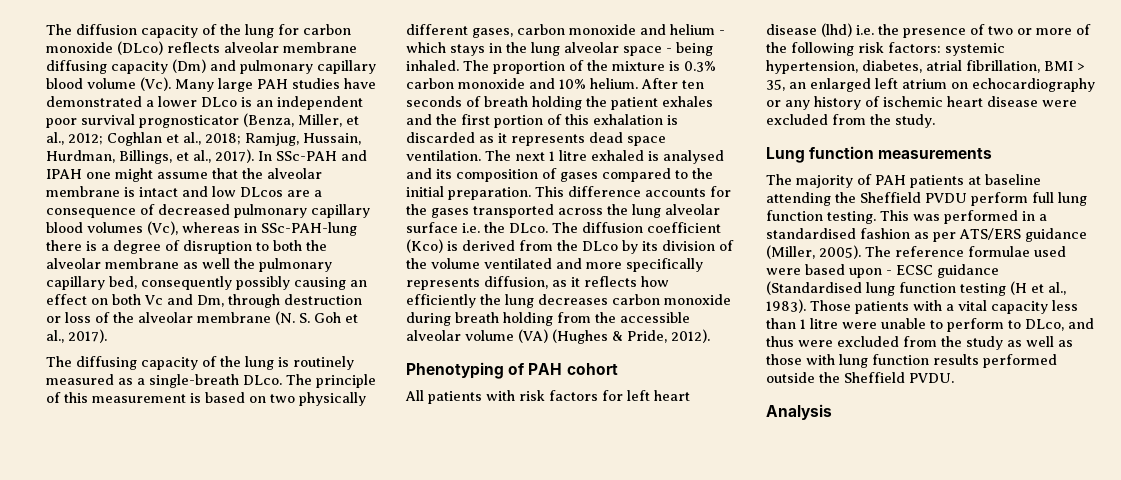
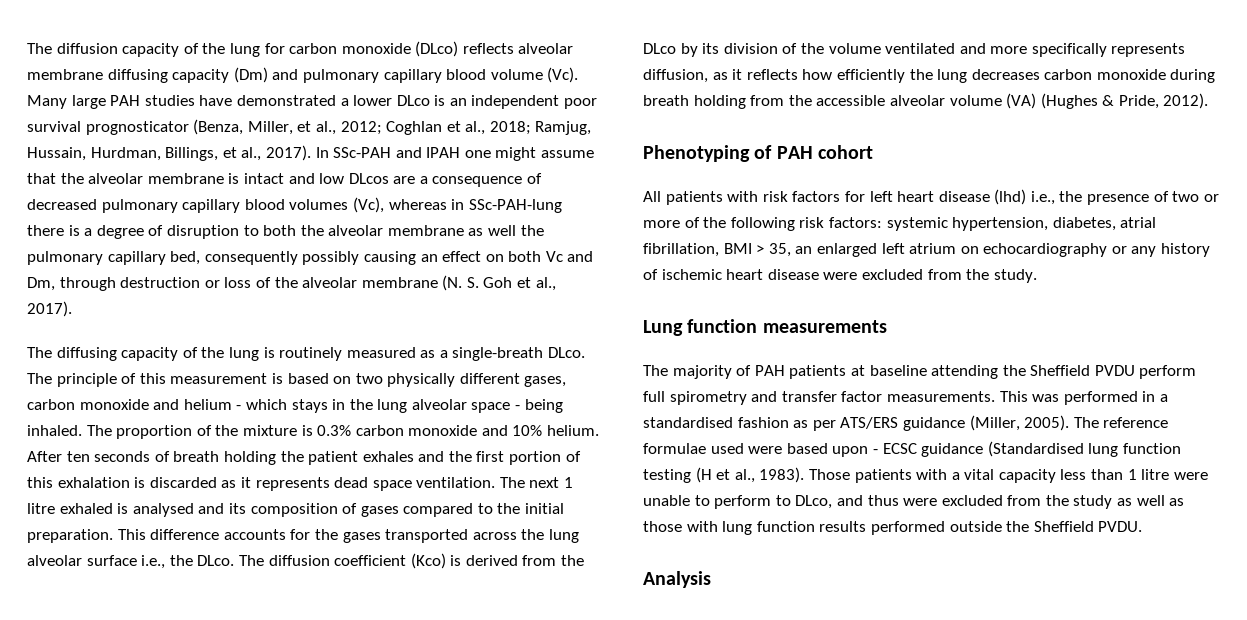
[462,223,480,233] i.e. -> [141,555,166,569] i.e.,
[856,25,874,35] i.e. -> [1030,191,1055,205] i.e.,
[1058,192,1087,206] [766,210,876,224] lung function testing. -> [669,391,995,405] spirometry and transfer factor measurements.

